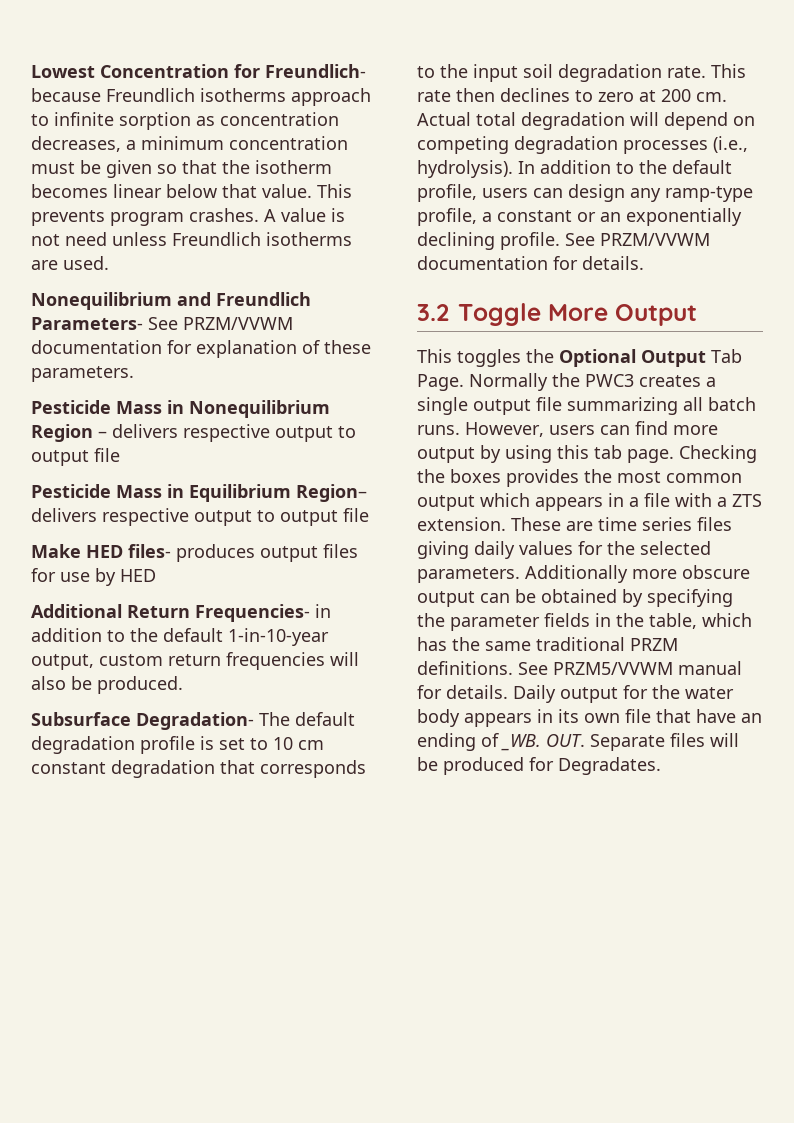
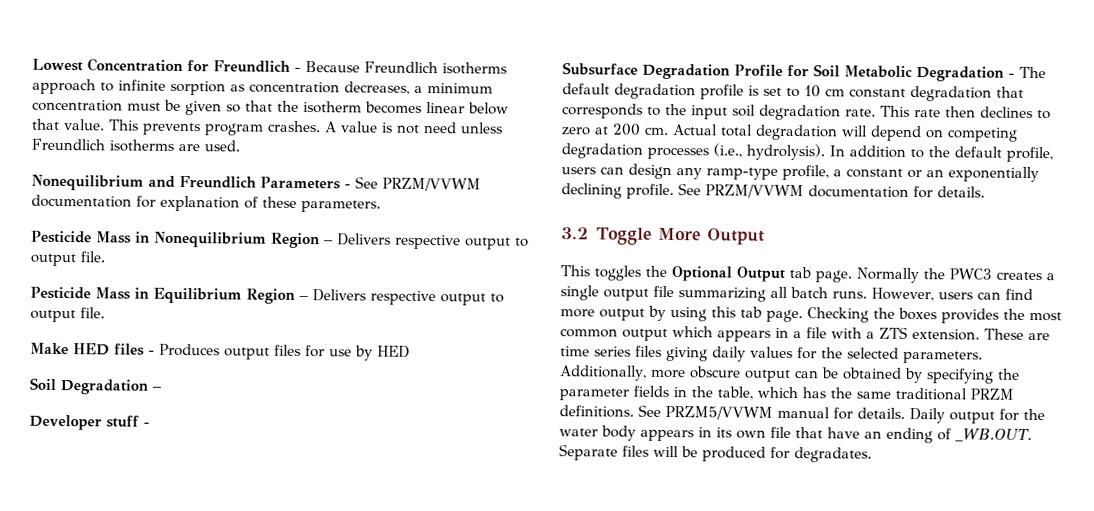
[265,64,366,78] [31,88,101,102] Freundlich- because -> [213,60,360,73] Freundlich - Because
[31,317,143,330] Parameters- -> [260,176,351,190] Parameters -
[112,424,356,442] [31,448,120,466] delivers respective output to output file -> [337,233,529,250] [30,251,106,267] Delivers respective output to output file.
[296,484,367,502] [31,508,369,526] Region– delivers respective output to output file -> [246,288,504,306] [30,307,105,323] Region – Delivers respective output to output file.
[128,544,255,562] files- produces -> [114,343,220,357] files - Produces
[31,604,331,622] [31,628,329,646] [31,652,359,670] [31,676,183,694] [31,712,254,730] Additional Return Frequencies- in addition to the default 1-in-10-year output, custom return frequencies will also be produced. // Subsurface Degradation- -> [29,377,162,395] [29,414,150,431] [562,62,1015,82] Soil Degradation – // Developer stuff - // Subsurface Degradation Profile for Soil Metabolic Degradation -
[711,349,742,363] [417,374,464,391] Tab Page. -> [789,266,852,283] tab page.
[525,565,628,583] Additionally -> [559,365,647,381] Additionally,
[501,734,585,751] _WB. OUT. -> [955,428,1032,442] _WB.OUT.
[558,757,661,775] Degradates. -> [794,447,872,463] degradates.

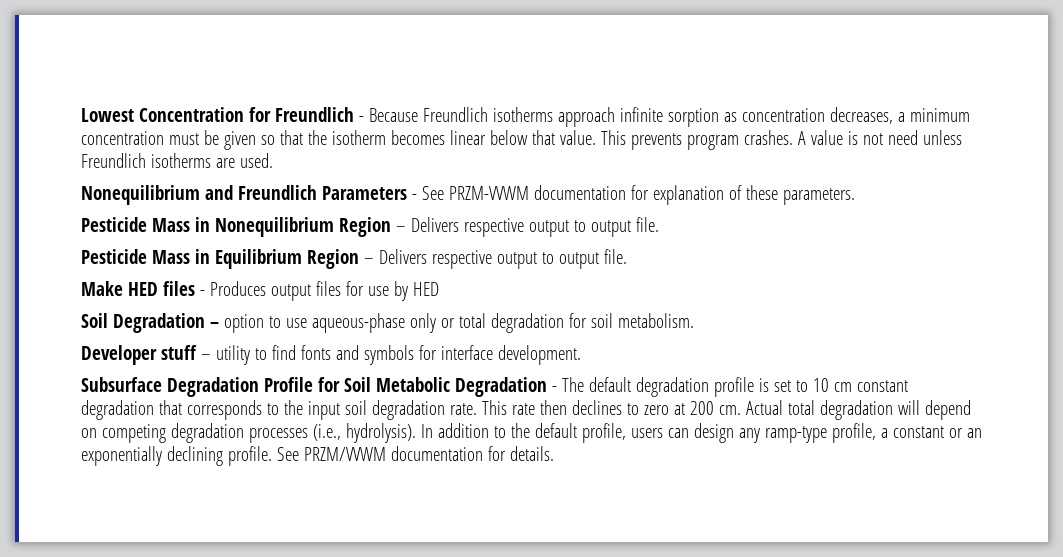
[100,82,114,92] to -> (615, 117) none
[382,177,481,192] PRZM/VVWM -> [448,186,529,200] PRZM-VVWM
[29,414,150,431] // Developer stuff - -> [223,313,694,333] [81,345,581,365] option to use aqueous-phase only or total degradation for soil metabolism. // Developer stuff – utility to find fonts and symbols for interface development.
[561,227,766,245] [560,265,1055,284] [560,285,1033,302] [560,305,1062,324] [560,326,1050,342] [560,345,983,364] [559,365,1020,384] [559,385,1014,401] [559,404,1045,424] [559,425,1032,444] [559,444,872,463] // 3.2 Toggle More Output // This toggles the Optional Output tab page. Normally the PWC3 creates a single output file summarizing all batch runs. However, users can find more output by using this tab page. Checking the boxes provides the most common output which appears in a file with a ZTS extension. These are time series files giving daily values for the selected parameters. Additionally, more obscure output can be obtained by specifying the parameter fields in the table, which has the same traditional PRZM definitions. See PRZM5/VVWM manual for details. Daily output for the water body appears in its own file that have an ending of _WB.OUT. Separate files will be produced for degradates. -> (554, 453) none

